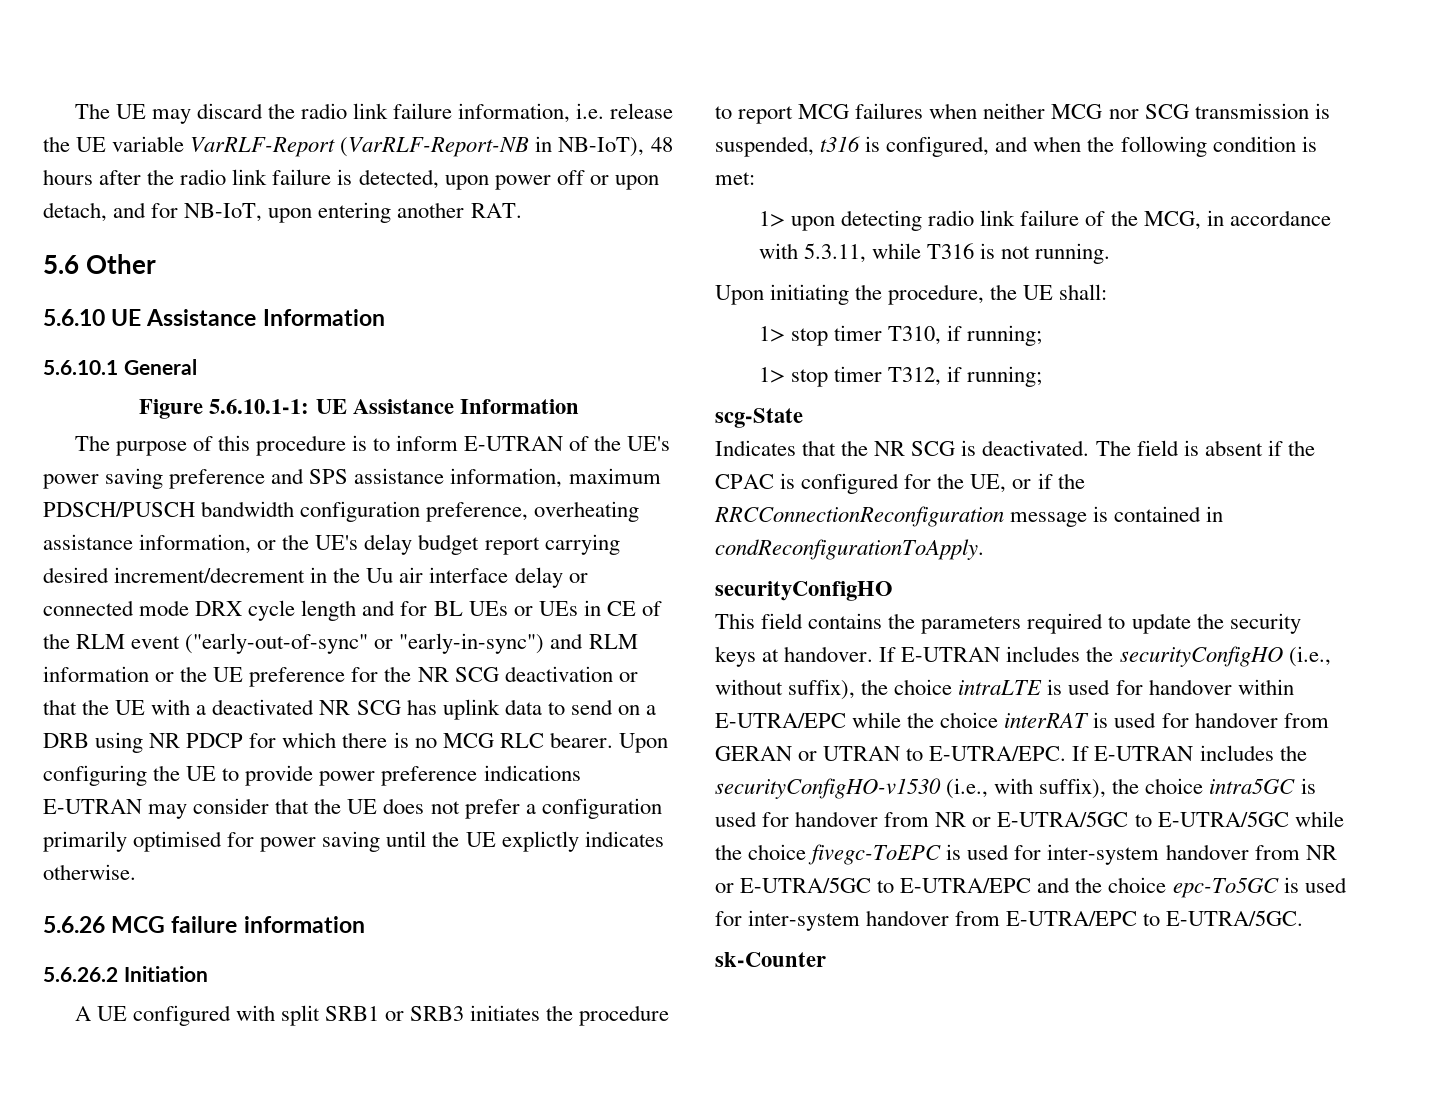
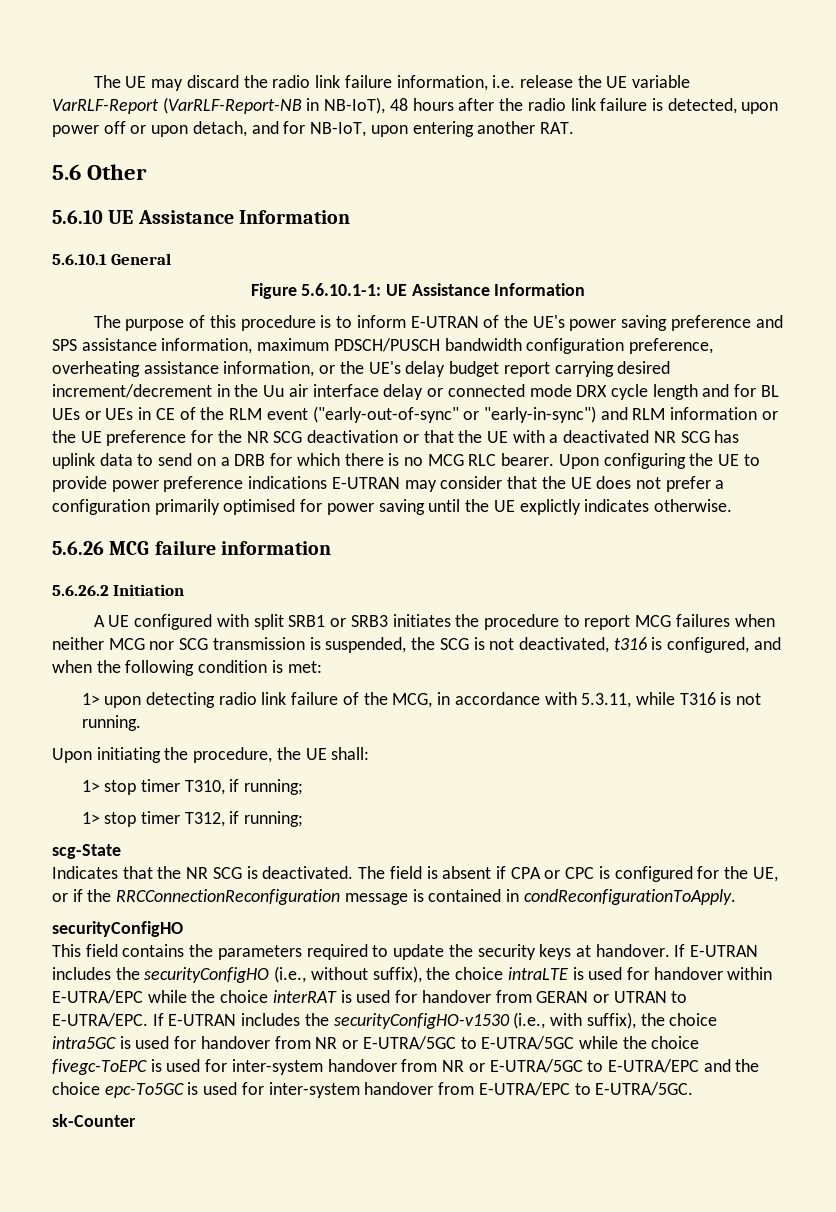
[95,732,244,753] using NR PDCP -> (266, 460) none
(814, 146) none -> [411,637,609,653] the SCG is not deactivated,
[1287,440,1315,456] [715,474,774,489] the CPAC -> [510,867,595,879] CPA or CPC

